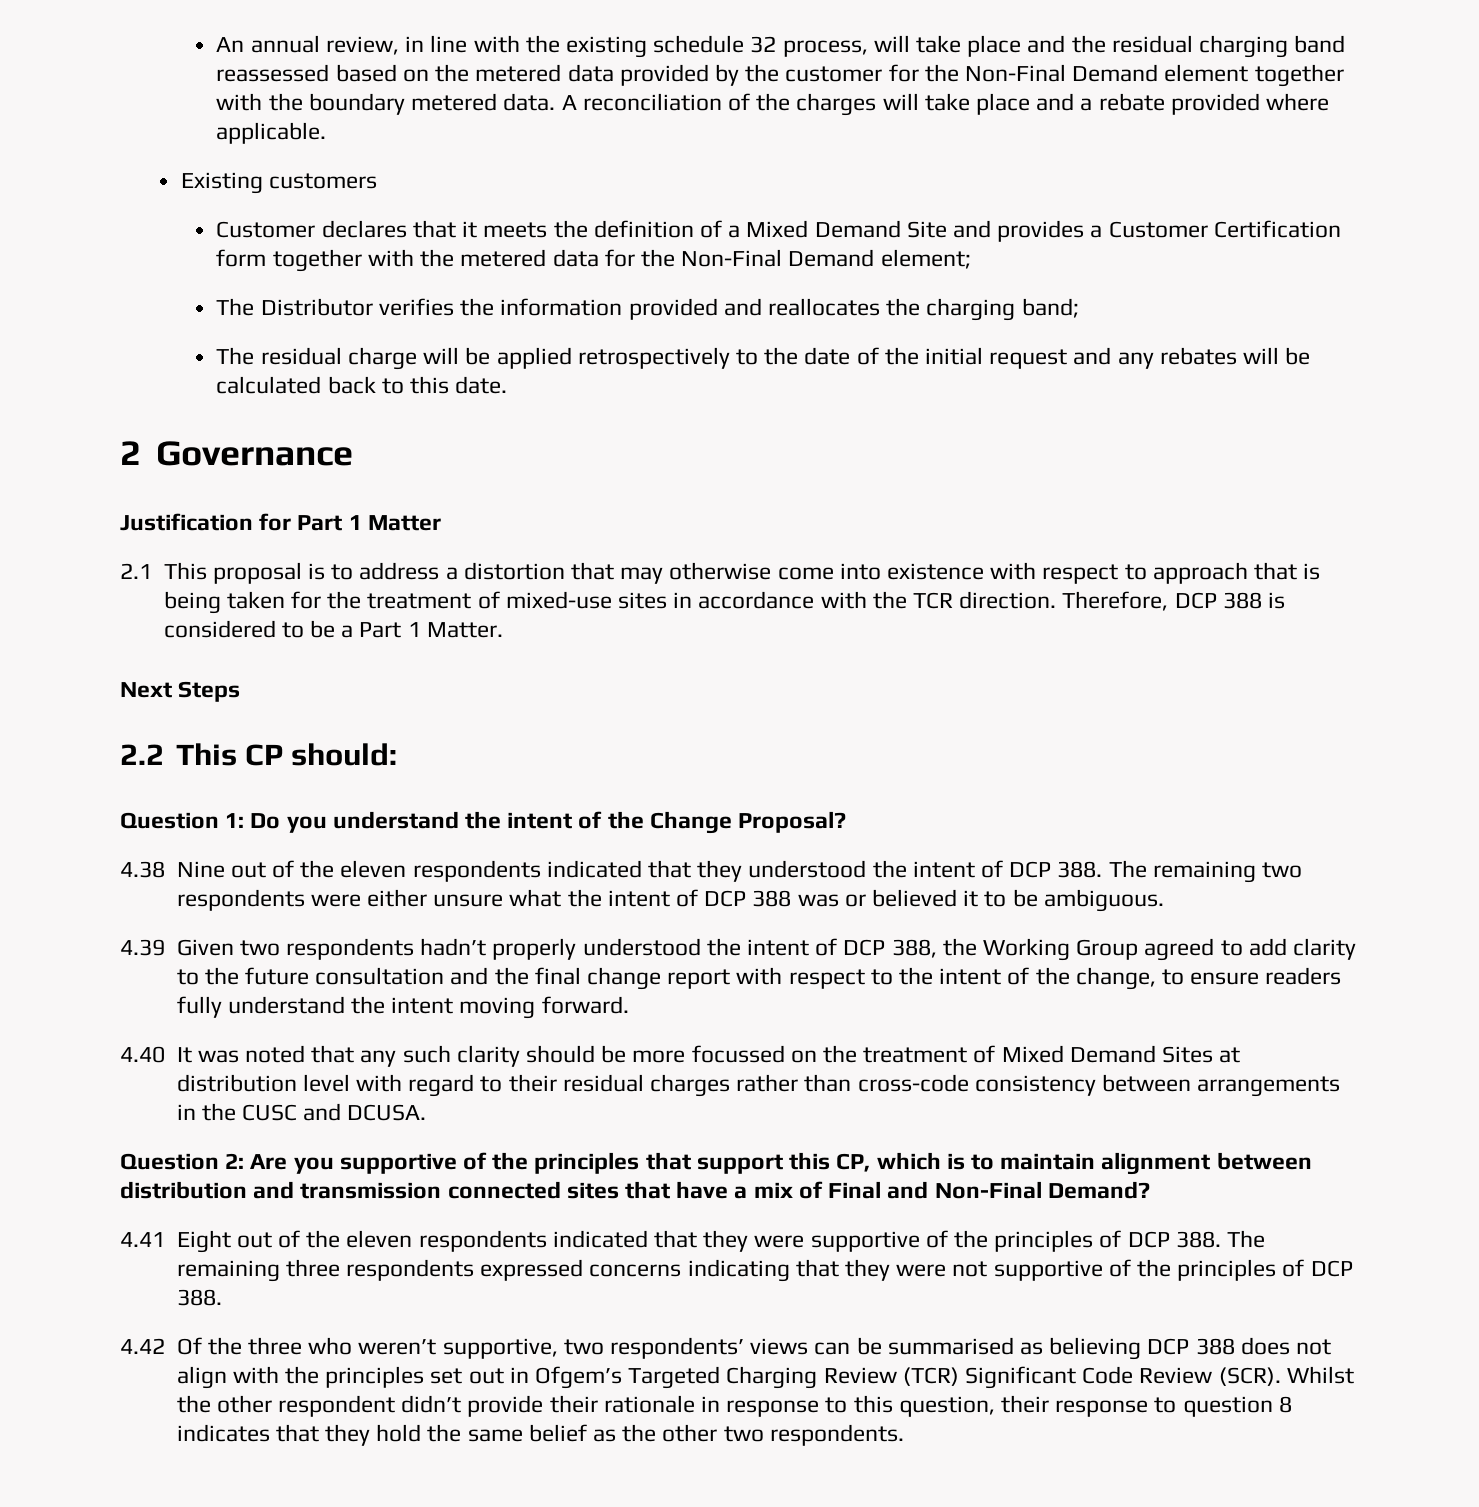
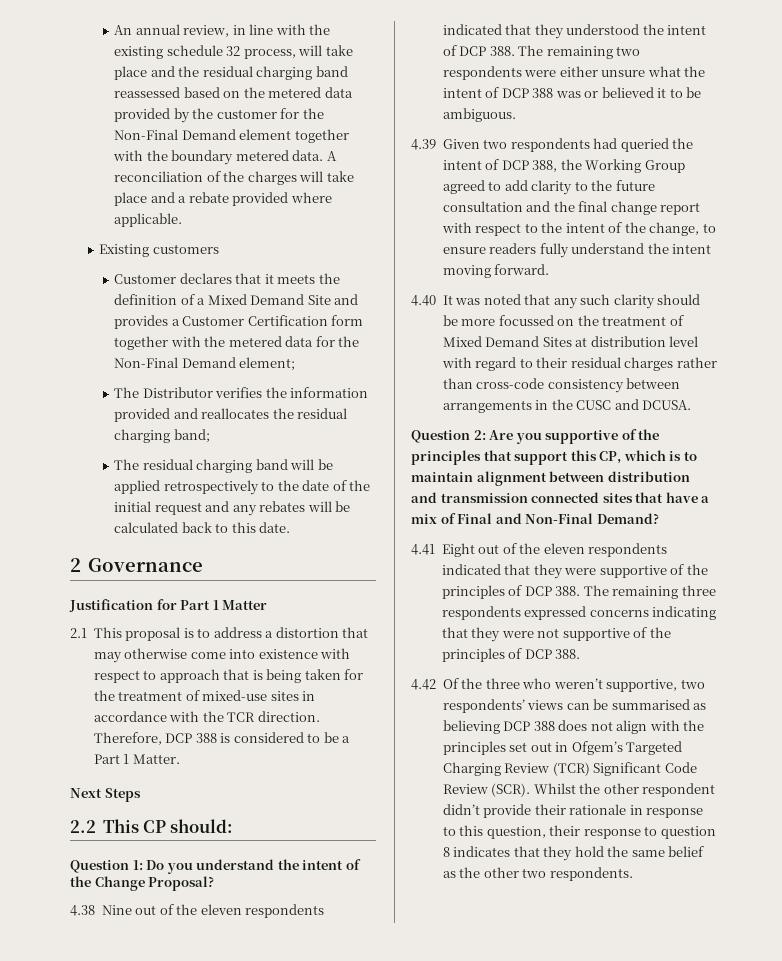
(921, 307) none -> [297,408,348,419] residual
[347,347,417,370] charge -> [196,459,288,473] charging band
[420,938,701,960] hadn’t properly understood -> [593,138,669,152] had queried

